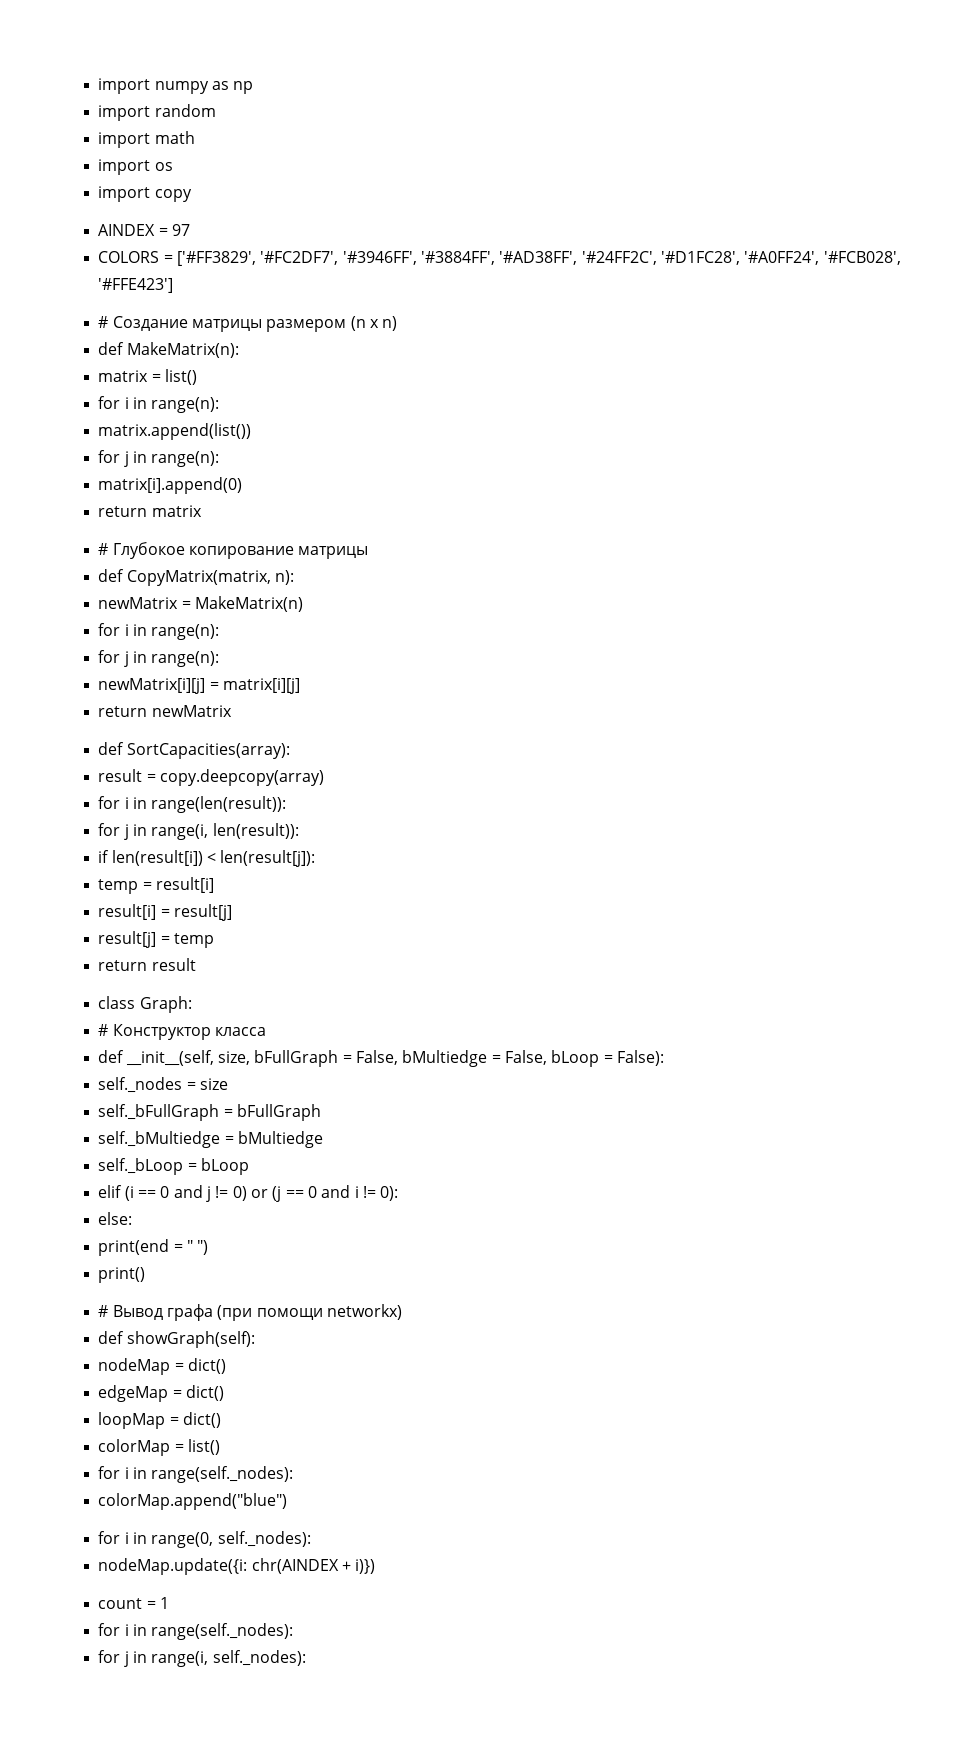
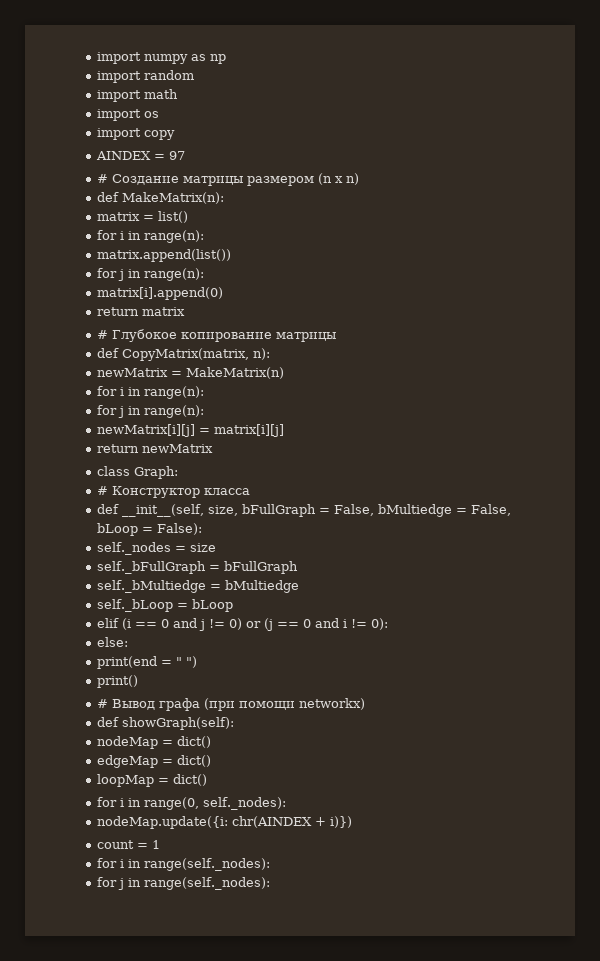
[98,251,901,266] [98,278,174,293] // COLORS = ['#FF3829', '#FC2DF7', '#3946FF', '#3884FF', '#AD38FF', '#24FF2C', '#D1FC28', '#A0FF24', '#FCB028', '#FFE423'] -> (186, 155) none
[98,742,290,759] [98,769,325,786] [98,796,287,813] [98,823,299,840] [98,850,316,867] [98,877,215,894] [98,904,233,921] [98,931,215,948] [98,958,196,971] // def SortCapacities(array): // result = copy.deepcopy(array) // for i in range(len(result)): // for j in range(i, len(result)): // if len(result[i]) < len(result[j]): // temp = result[i] // result[i] = result[j] // result[j] = temp // return result -> (214, 448) none
[98,1439,221,1456] [98,1466,294,1483] [98,1493,288,1510] // colorMap = list() // for i in range(self._nodes): // colorMap.append("blue") -> (208, 780) none
[151,1650,306,1667] range(i, self._nodes): -> [144,877,271,890] range(self._nodes):

